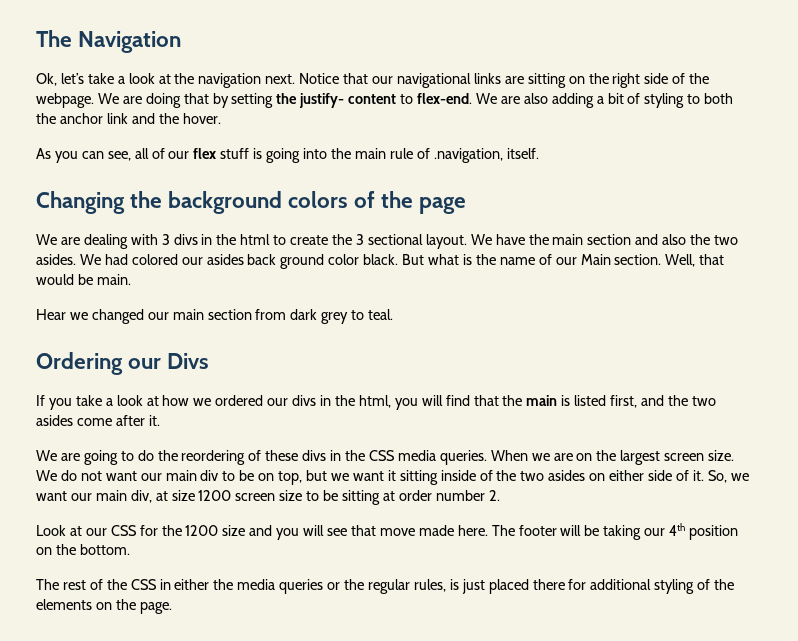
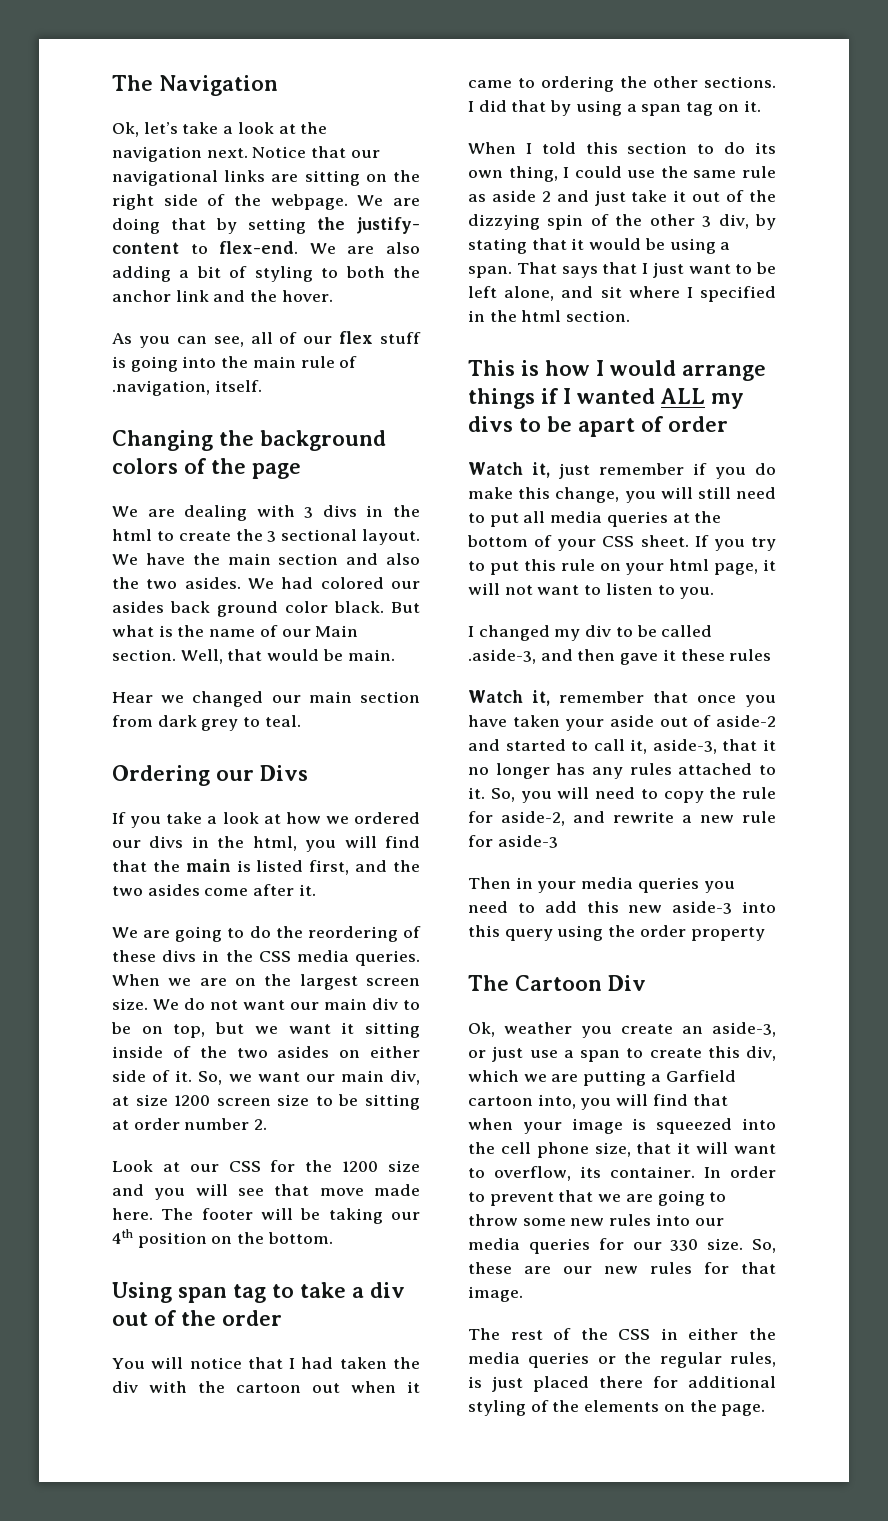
(130, 549) none -> [112,1282,405,1303] [112,1310,282,1326] [112,1357,421,1369] [112,1381,420,1393] [468,76,776,92] [468,100,761,116] [468,142,776,154] [468,166,776,182] [468,190,776,206] [468,214,776,230] [468,238,731,254] [468,262,776,278] [468,286,776,302] [468,310,631,322] [468,360,766,381] [468,388,744,409] [468,416,728,437] [468,462,776,479] [468,487,776,503] [468,511,722,527] [467,535,776,551] [468,559,776,575] [468,583,715,599] [468,625,713,641] [468,649,772,665] [468,690,776,707] [468,715,776,731] [468,739,776,754] [468,763,776,779] [468,787,776,803] [468,811,776,826] [468,835,558,848] [468,877,735,893] [468,901,776,914] [468,925,765,941] [468,975,646,991] [468,1022,776,1038] [468,1046,776,1062] [468,1070,736,1086] [468,1094,728,1110] [468,1118,776,1134] [468,1142,776,1158] [468,1166,776,1181] [468,1190,727,1206] [468,1214,724,1226] [468,1238,776,1254] [468,1262,776,1274] [468,1286,523,1302] // Using span tag to take a div out of the order // You will notice that I had taken the div with the cartoon out when it came to ordering the other sections. I did that by using a span tag on it. // When I told this section to do its own thing, I could use the same rule as aside 2 and just take it out of the dizzying spin of the other 3 div, by stating that it would be using a span. That says that I just want to be left alone, and sit where I specified in the html section. // This is how I would arrange things if I wanted ALL my divs to be apart of order // Watch it, just remember if you do make this change, you will still need to put all media queries at the bottom of your CSS sheet. If you try to put this rule on your html page, it will not want to listen to you. // I changed my div to be called .aside-3, and then gave it these rules // Watch it, remember that once you have taken your aside out of aside-2 and started to call it, aside-3, that it no longer has any rules attached to it. So, you will need to copy the rule for aside-2, and rewrite a new rule for aside-3 // Then in your media queries you need to add this new aside-3 into this query using the order property // The Cartoon Div // Ok, weather you create an aside-3, or just use a span to create this div, which we are putting a Garfield cartoon into, you will find that when your image is squeezed into the cell phone size, that it will want to overflow, its container. In order to prevent that we are going to throw some new rules into our media queries for our 330 size. So, these are our new rules for that image.

